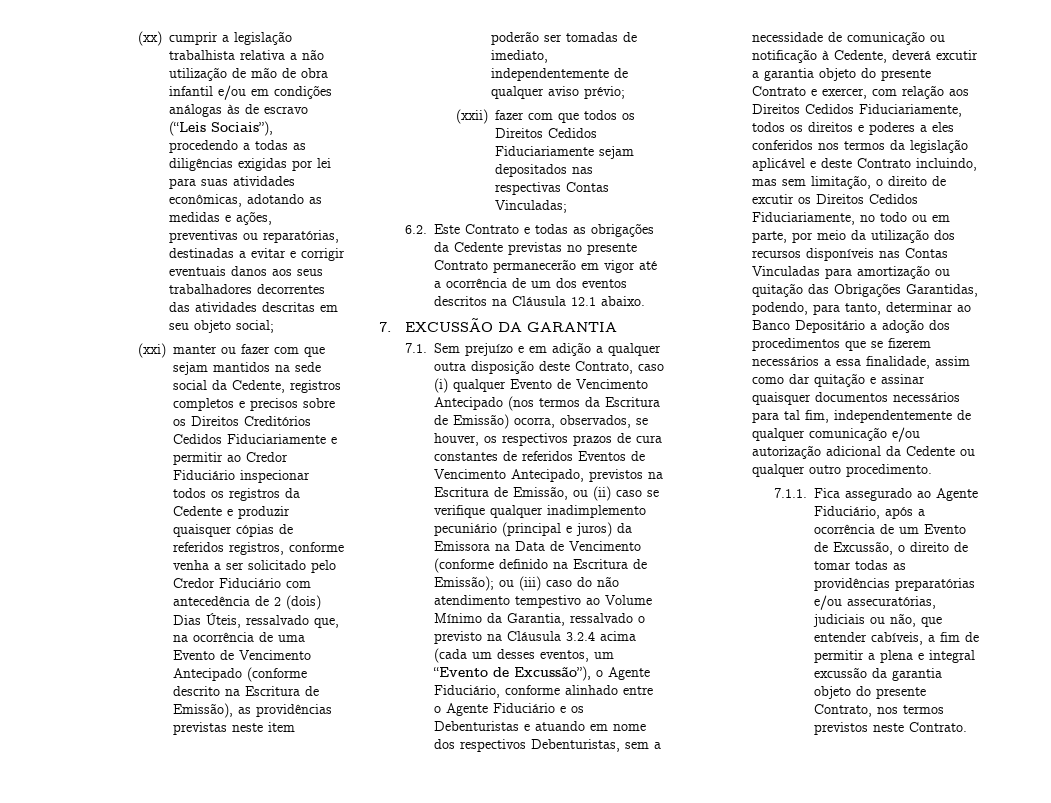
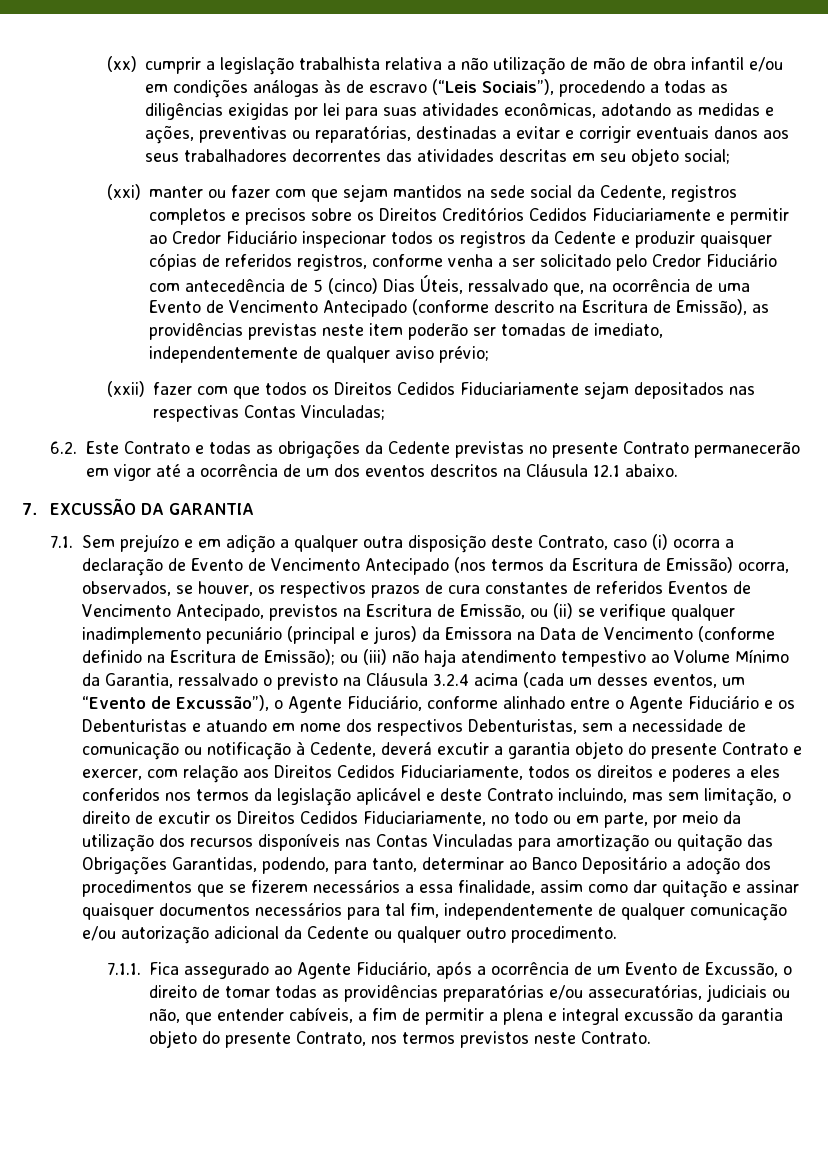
[274,595,322,610] 2 (dois) -> [313,278,379,294] 5 (cinco)
[452,379,506,392] qualquer -> [672,539,734,548] [81,558,186,576] ocorra a declaração de
[615,490,642,497] caso -> (573, 611) none
[545,576,619,587] caso do não -> [391,649,456,667] não haja

